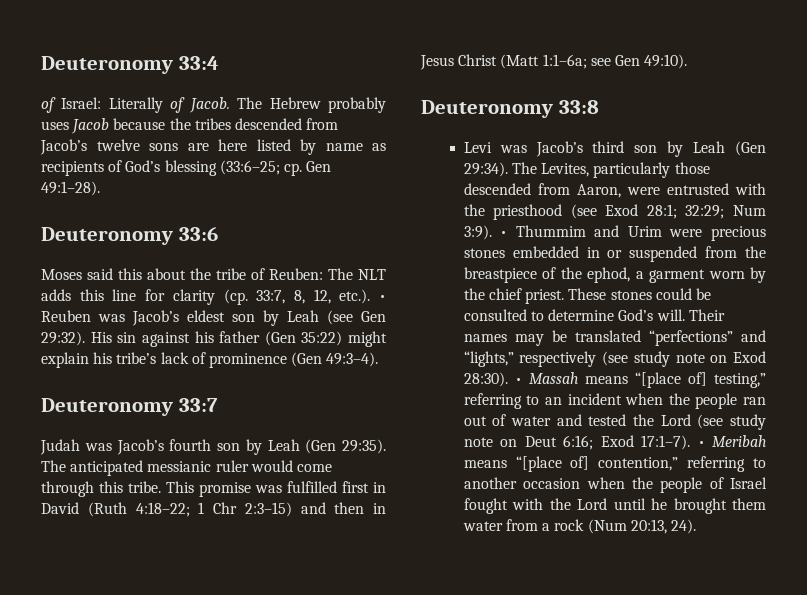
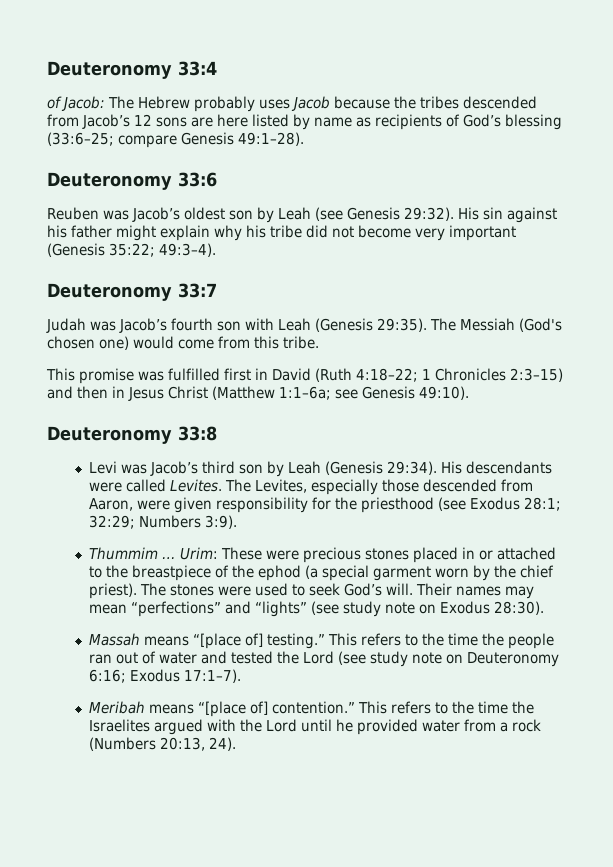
[61,97,230,113] Israel: Literally of Jacob. -> [61,96,105,111] Jacob:
[96,139,140,151] twelve -> [134,114,152,126] 12
[283,161,332,176] cp. Gen -> [118,132,234,148] compare Genesis
[41,268,386,280] [41,289,386,305] Moses said this about the tribe of Reuben: The NLT adds this line for clarity (cp. 33:7, 8, 12, etc.). • -> (217, 179) none
[187,310,225,322] eldest -> [184,207,225,220] oldest
[361,311,386,322] Gen -> [347,207,400,220] Genesis
[264,331,387,347] [41,352,323,368] (Gen 35:22) might explain his tribe’s lack of prominence (Gen -> [116,225,516,241] [47,243,155,257] might explain why his tribe did not become very important (Genesis 35:22;
[245,439,386,455] [41,460,249,476] by Leah (Gen 29:35). The anticipated messianic ruler -> [245,318,562,332] [47,336,129,350] with Leah (Genesis 29:35). The Messiah (God's chosen one)
[41,481,94,497] through -> [218,336,250,349] from
(161, 487) none -> (319, 342) //
[213,502,237,514] Chr -> [435,368,506,381] Chronicles
[500,54,540,69] (Matt -> [212,386,275,400] (Matthew
[614,55,640,66] Gen -> [362,386,415,399] Genesis
[735,141,766,156] [463,162,508,177] (Gen 29:34). -> [325,461,553,475] [89,479,223,492] (Genesis 29:34). His descendants were called Levites.
[593,162,671,178] particularly -> [311,479,379,495] especially
[666,183,766,195] entrusted with -> [174,497,332,513] given responsibility for
[605,204,639,216] Exod -> [470,497,521,510] Exodus
[733,205,766,216] Num -> [139,515,202,528] Numbers
[500,225,662,237] • Thummim and Urim -> [89,547,263,560] // Thummim … Urim: These
[512,246,579,258] embedded -> [413,547,459,563] placed
[629,246,738,262] suspended from -> [497,547,557,560] [89,566,103,578] attached to
[587,267,644,283] ephod, a -> [258,565,370,581] ephod (a special
[525,288,711,304] [463,309,615,321] priest. These stones could be consulted to determine -> [89,583,341,599] priest). The stones were used to seek
[551,330,766,346] [463,351,766,367] be translated “perfections” and “lights,” respectively (see study note on Exod -> [89,601,491,617] mean “perfections” and “lights” (see study note on Exodus
[514,378,522,384] • -> (545, 608) //
[714,373,766,388] [463,393,664,409] testing,” referring to an incident when -> [267,633,479,649] testing.” This refers to the time
[524,435,634,450] Deut 6:16; Exod -> [467,652,560,667] [89,669,181,683] Deuteronomy 6:16; Exodus
[697,441,705,447] • -> (242, 676) //
[598,456,766,472] [463,477,767,493] [463,498,508,514] contention,” referring to another occasion when the people of Israel fought -> [272,701,535,714] [89,719,204,735] contention.” This refers to the time the Israelites argued
[673,498,766,514] brought them -> [357,719,419,735] provided
[587,519,627,534] (Num -> [89,737,157,751] (Numbers

